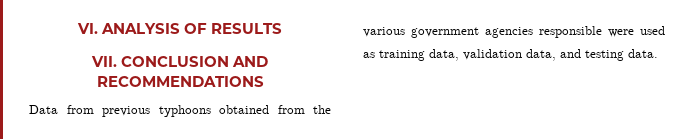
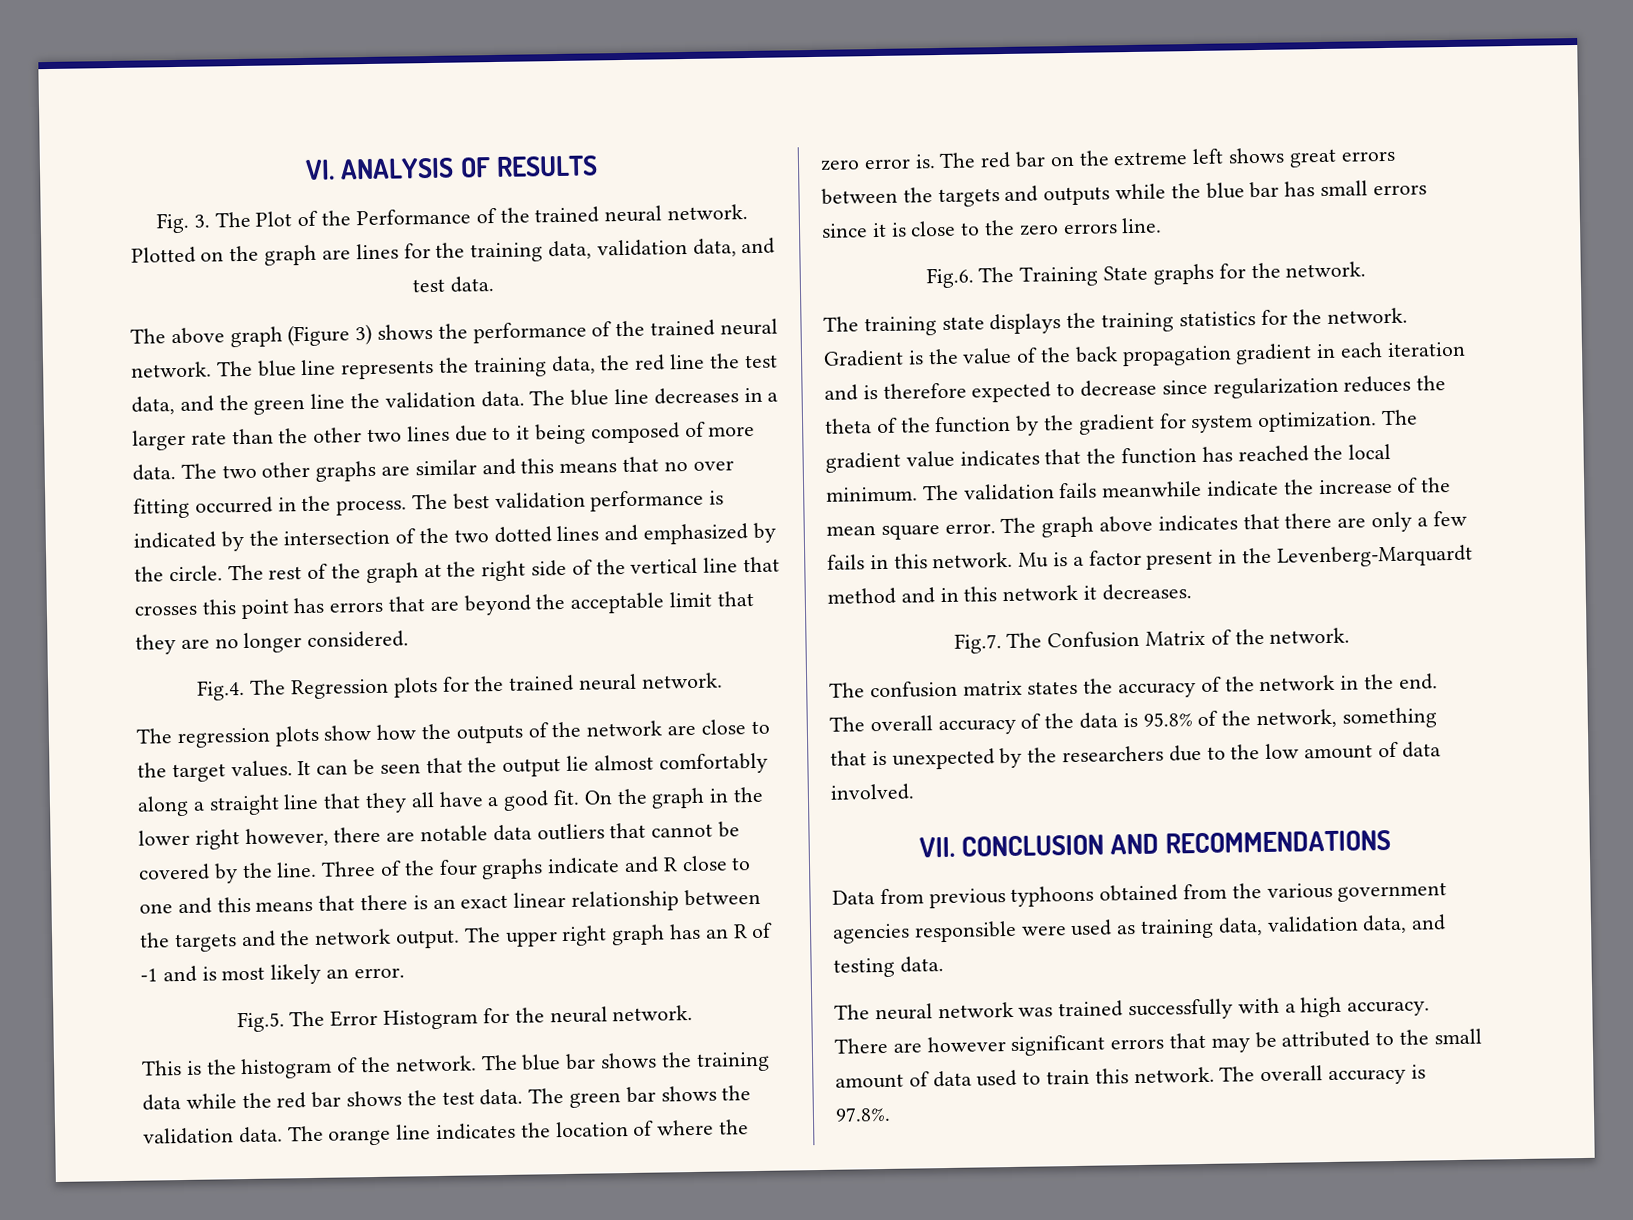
(283, 28) none -> [156,204,748,234] [130,237,776,266] [412,276,494,293] [130,318,778,348] [131,353,778,380] [131,387,779,415] [132,421,756,451] [132,456,734,482] [133,489,725,519] [133,522,776,552] [134,556,781,584] [134,590,754,620] [135,630,410,655] [197,672,723,701] [136,719,770,749] [137,752,768,783] [137,786,765,817] [138,821,741,850] [138,855,752,884] [139,888,761,915] [139,922,774,953] [140,963,405,985] [236,1004,694,1033] [141,1051,770,1080] [142,1085,752,1111] [143,1119,750,1146] [820,147,1396,171] [821,180,1427,208] [821,217,1163,238] [925,261,1367,289] [823,307,1409,337] [823,341,1466,367] [824,375,1447,403] [824,409,1419,436] [825,443,1392,473] [826,477,1452,503] [826,510,1467,540] [827,544,1473,570] [827,583,1192,605] [953,627,1351,654] [829,673,1438,699] [829,707,1437,736] [830,741,1441,770] [830,783,914,801] // Fig. 3. The Plot of the Performance of the trained neural network. Plotted on the graph are lines for the training data, validation data, and test data. // The above graph (Figure 3) shows the performance of the trained neural network. The blue line represents the training data, the red line the test data, and the green line the validation data. The blue line decreases in a larger rate than the other two lines due to it being composed of more data. The two other graphs are similar and this means that no over fitting occurred in the process. The best validation performance is indicated by the intersection of the two dotted lines and emphasized by the circle. The rest of the graph at the right side of the vertical line that crosses this point has errors that are beyond the acceptable limit that they are no longer considered. // Fig.4. The Regression plots for the trained neural network. // The regression plots show how the outputs of the network are close to the target values. It can be seen that the output lie almost comfortably along a straight line that they all have a good fit. On the graph in the lower right however, there are notable data outliers that cannot be covered by the line. Three of the four graphs indicate and R close to one and this means that there is an exact linear relationship between the targets and the network output. The upper right graph has an R of -1 and is most likely an error. // Fig.5. The Error Histogram for the neural network. // This is the histogram of the network. The blue bar shows the training data while the red bar shows the test data. The green bar shows the validation data. The orange line indicates the location of where the zero error is. The red bar on the extreme left shows great errors between the targets and outputs while the blue bar has small errors since it is close to the zero errors line. // Fig.6. The Training State graphs for the network. // The training state displays the training statistics for the network. Gradient is the value of the back propagation gradient in each iteration and is therefore expected to decrease since regularization reduces the theta of the function by the gradient for system optimization. The gradient value indicates that the function has reached the local minimum. The validation fails meanwhile indicate the increase of the mean square error. The graph above indicates that there are only a few fails in this network. Mu is a factor present in the Levenberg-Marquardt method and in this network it decreases. // Fig.7. The Confusion Matrix of the network. // The confusion matrix states the accuracy of the network in the end. The overall accuracy of the data is 95.8% of the network, something that is unexpected by the researchers due to the low amount of data involved.
(658, 53) none -> [834,996,1431,1021] [834,1028,1482,1056] [835,1064,1426,1089] [835,1106,891,1122] // The neural network was trained successfully with a high accuracy. There are however significant errors that may be attributed to the small amount of data used to train this network. The overall accuracy is 97.8%.

